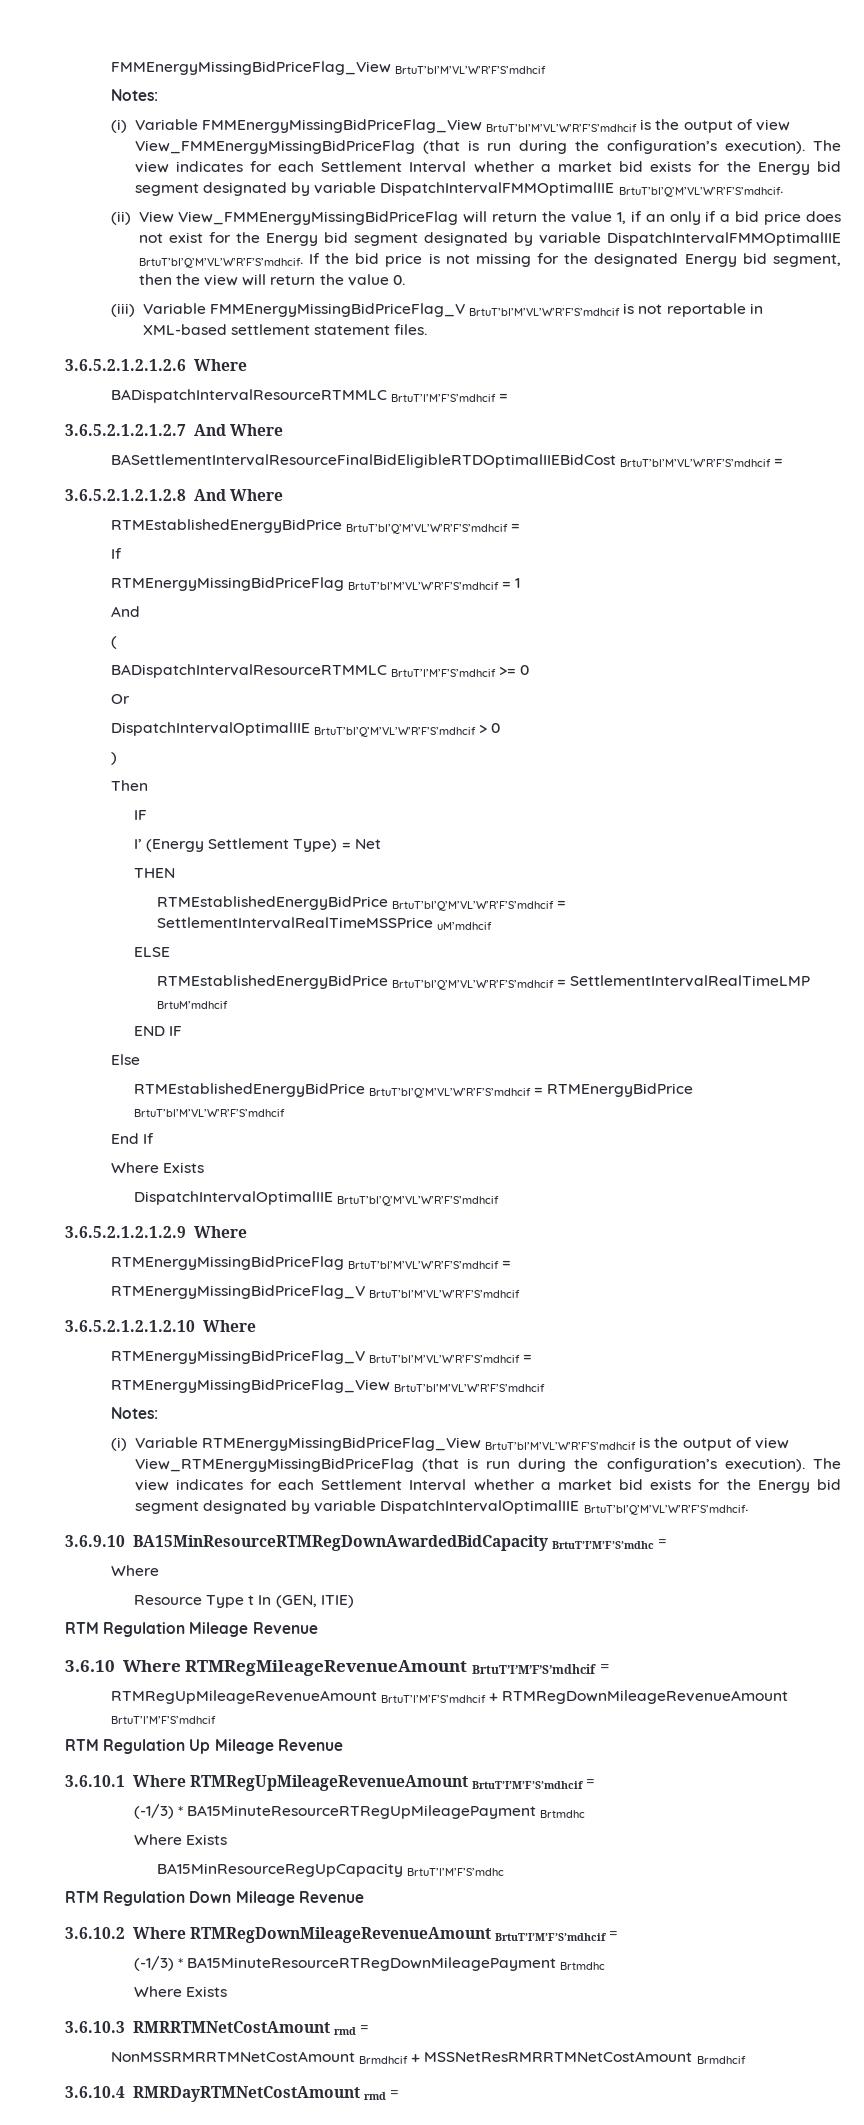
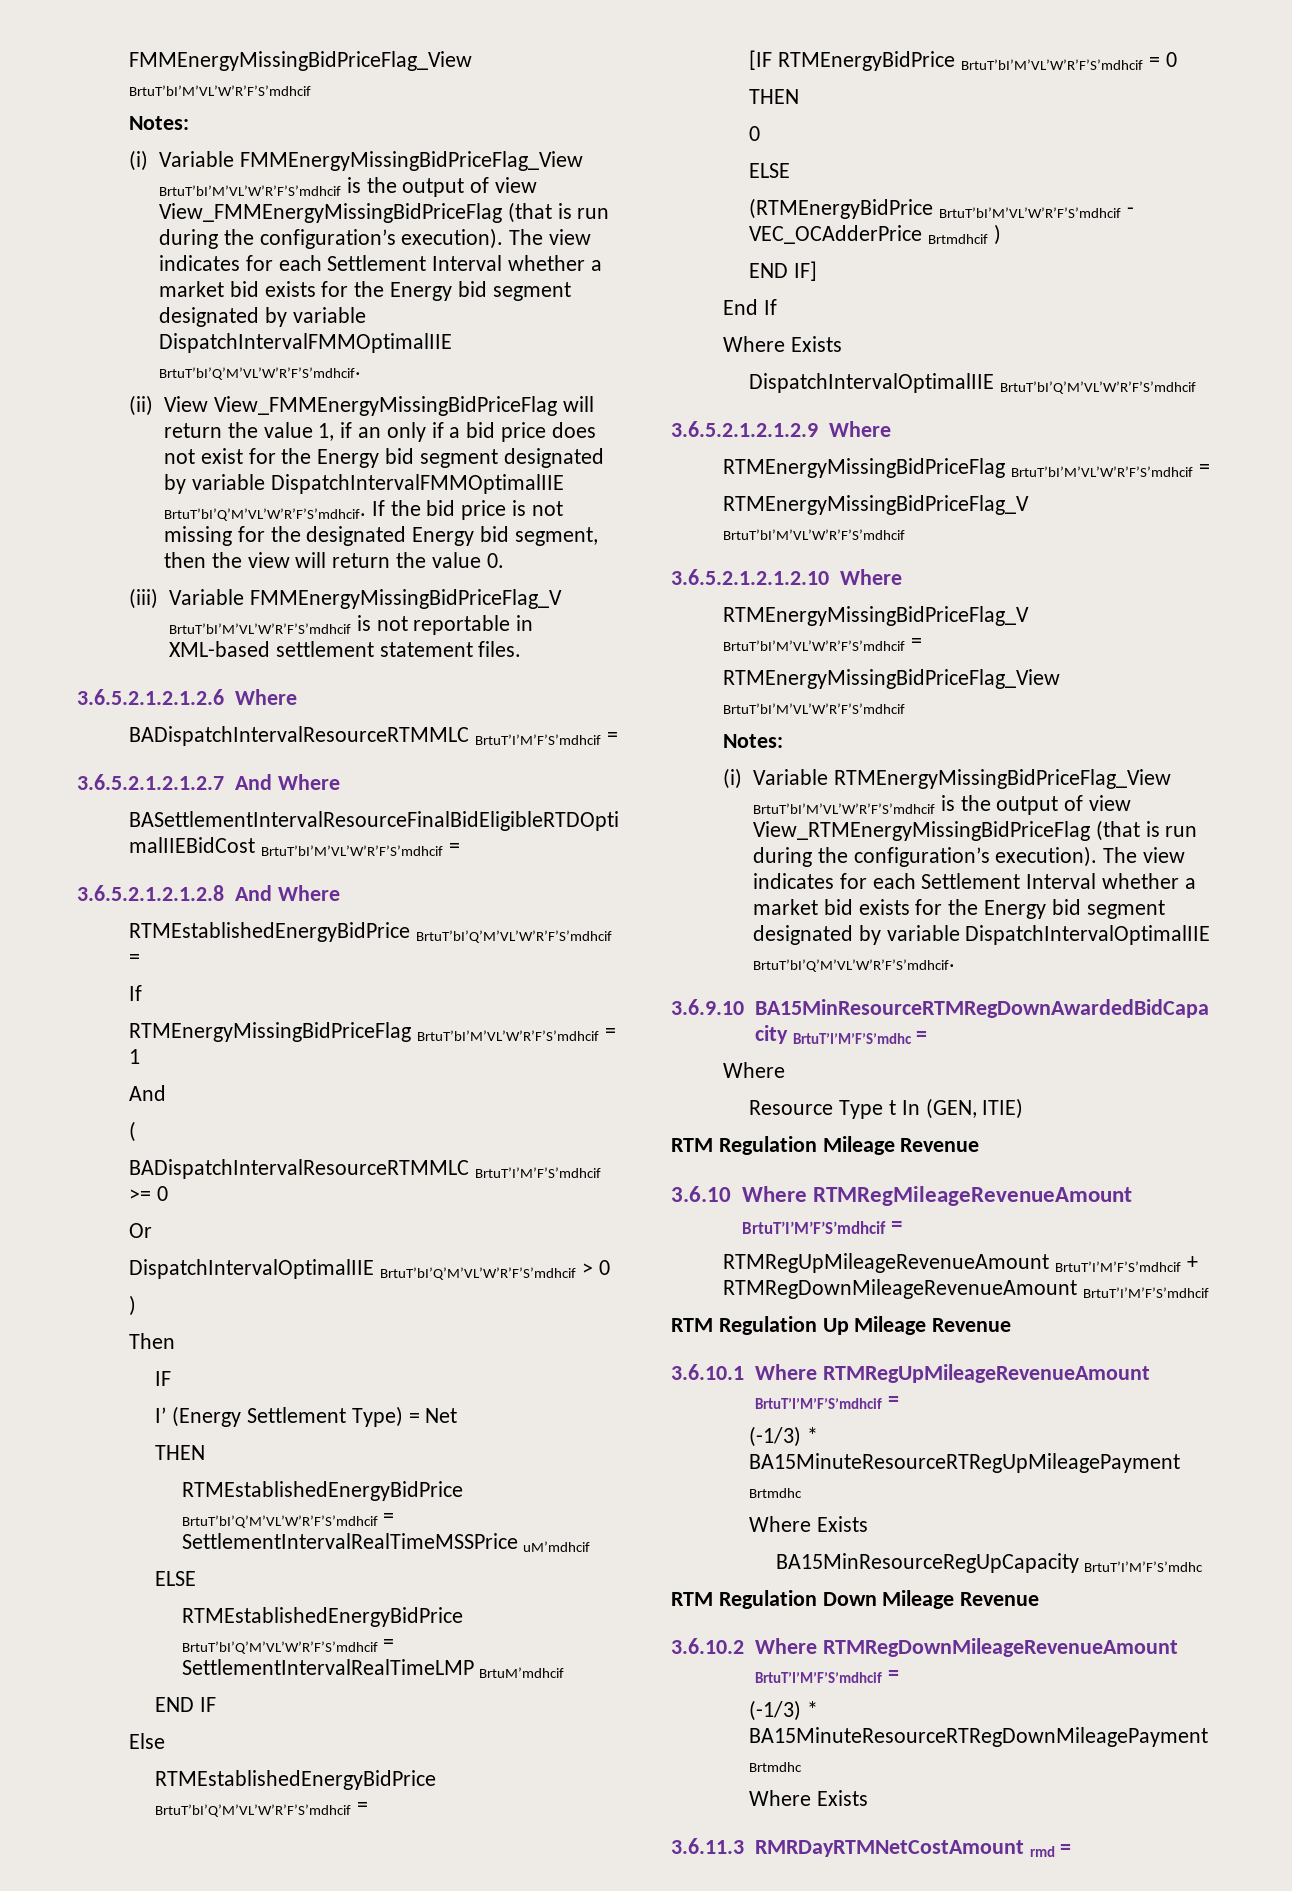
(544, 1090) none -> [749,50,773,70] // [IF
(285, 1113) none -> [1148,52,1177,67] [749,89,800,104] [749,126,761,141] [749,163,791,178] [749,198,1135,219] [749,224,1002,245] [749,261,818,281] = 0 // THEN // 0 // ELSE // (RTMEnergyBidPrice BrtuT’bI’M’VL’W’R’F’S’mdhcif - VEC_OCAdderPrice Brtmdhcif ) // END IF]
[65,2021,370,2035] [110,2051,746,2064] [65,2086,125,2098] 3.6.10.3 RMRRTMNetCostAmount rmd = // NonMSSRMRRTMNetCostAmount Brmdhcif + MSSNetResRMRRTMNetCostAmount Brmdhcif // 3.6.10.4 -> [671,1838,744,1854] 3.6.11.3

